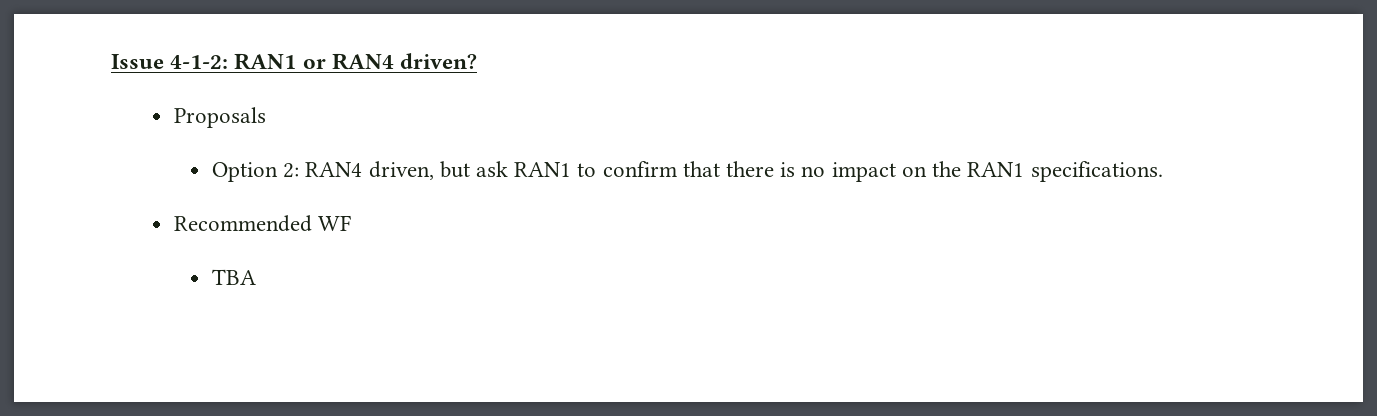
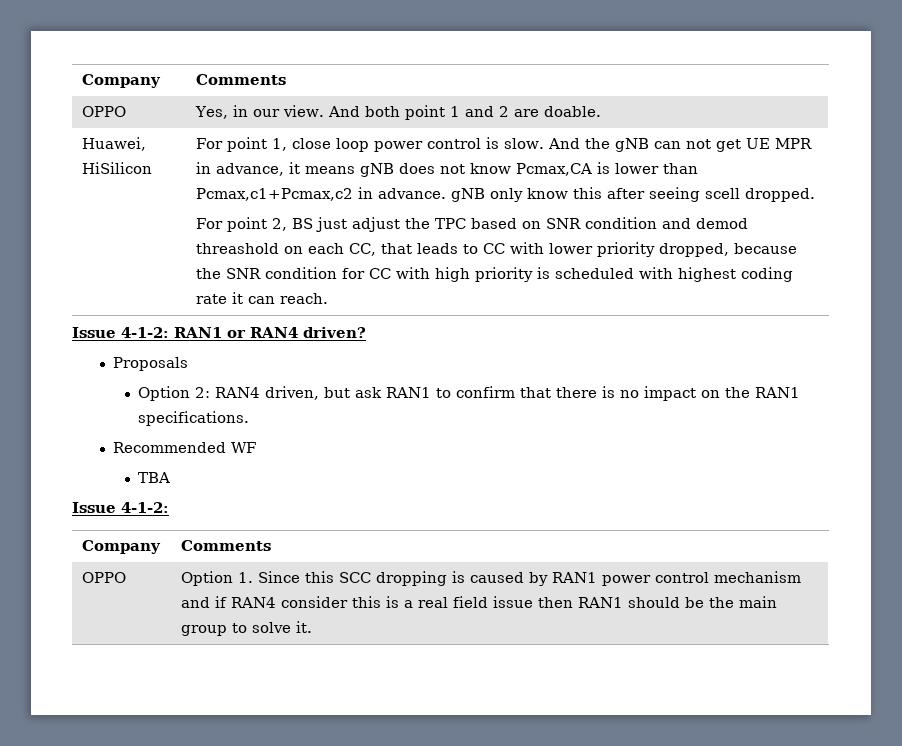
(111, 61) none -> [82,74,162,88] [196,74,287,85] [82,106,127,117] [195,105,602,120] [82,137,147,151] [82,162,153,174] [196,137,813,152] [196,162,699,177] [196,187,816,202] [196,217,749,232] [196,242,798,257] [196,267,794,282] [196,292,329,304] Company | Comments // OPPO | Yes, in our view. And both point 1 and 2 are doable. // Huawei, HiSilicon | For point 1, close loop power control is slow. And the gNB can not get UE MPR in advance, it means gNB does not know Pcmax,CA is lower than Pcmax,c1+Pcmax,c2 in advance. gNB only know this after seeing scell dropped. // For point 2, BS just adjust the TPC based on SNR condition and demod threashold on each CC, that leads to CC with lower priority dropped, because the SNR condition for CC with high priority is scheduled with highest coding rate it can reach. //
(256, 277) none -> [72,502,169,513] [82,540,162,554] [181,540,272,551] [82,572,127,583] [181,571,802,586] [181,596,778,608] [181,621,313,636] // Issue 4-1-2: // Company | Comments // OPPO | Option 1. Since this SCC dropping is caused by RAN1 power control mechanism and if RAN4 consider this is a real field issue then RAN1 should be the main group to solve it.

